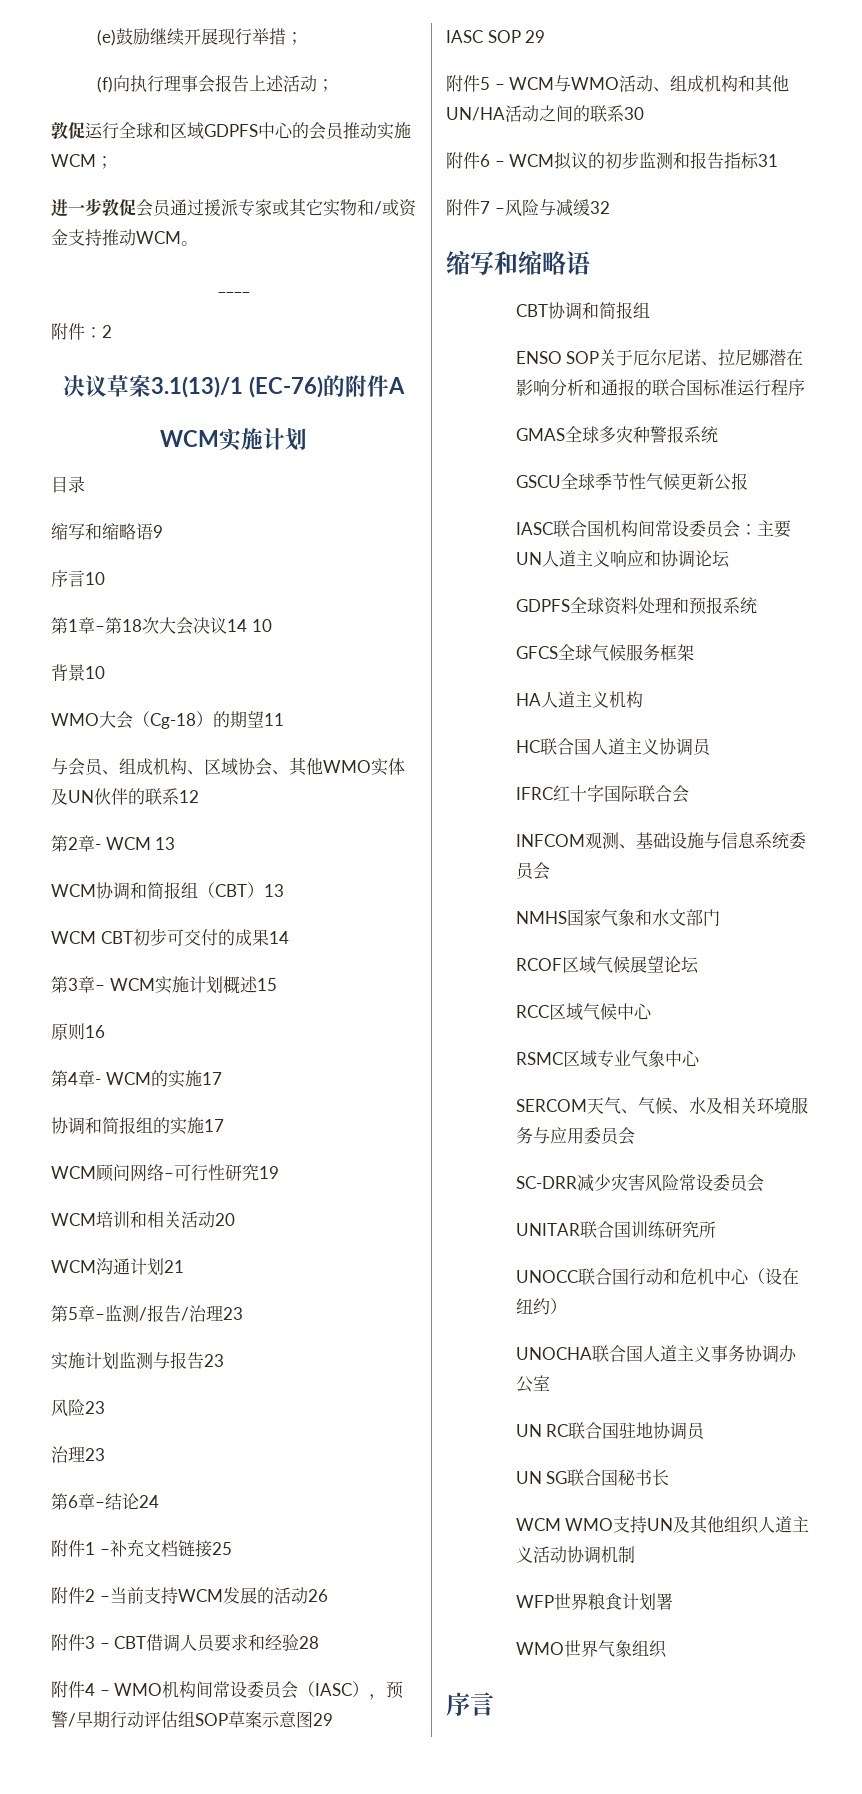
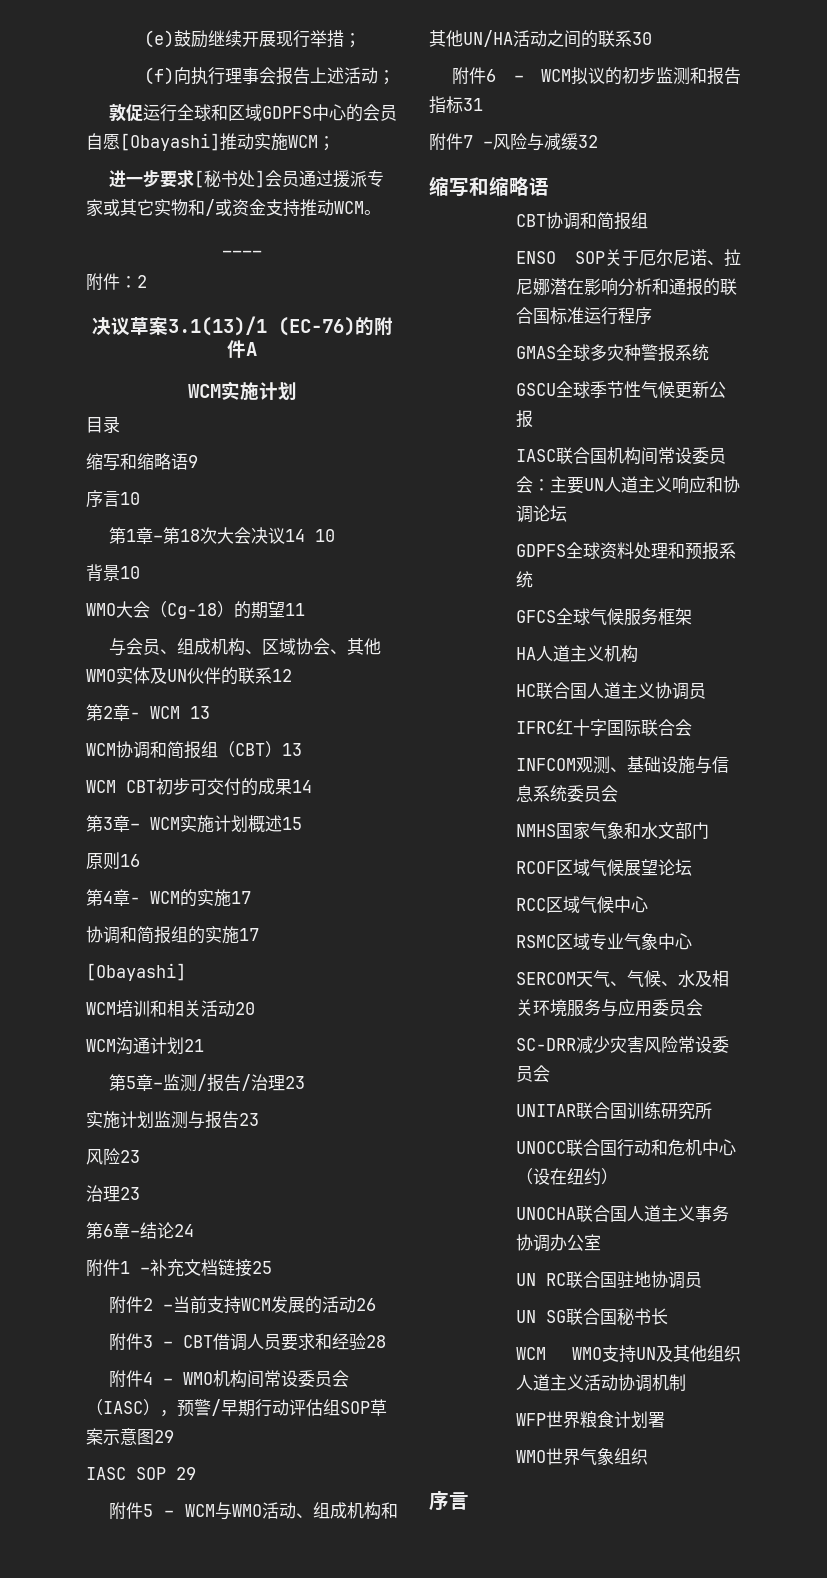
(345, 131) none -> [86,133,220,151] 自愿[Obayashi]
[102,199,136,216] 敦促 -> [160,169,266,188] 要求[秘书处]
[51,1164,279,1182] WCM顾问网络–可行性研究19 -> [86,963,186,981] [Obayashi]

